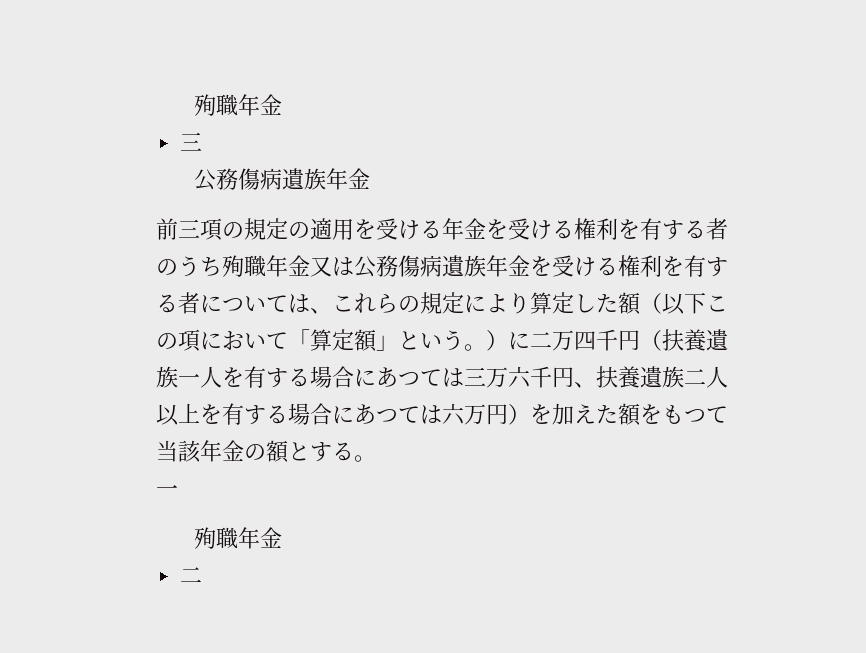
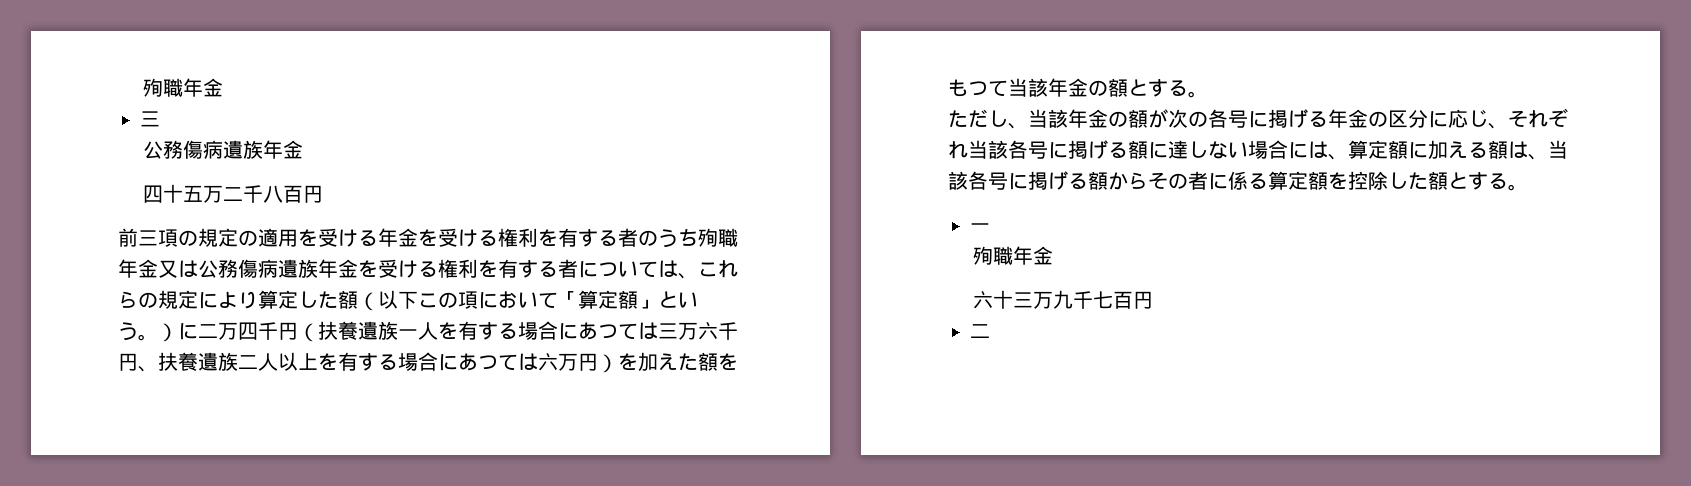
(370, 178) none -> [142,184,323,203] // 四十五万二千八百円
[155,485,178,496] [193,527,282,549] 一 // 殉職年金 -> [948,108,1569,129] [948,140,1569,160] [948,171,1529,191] [969,223,990,232] [972,246,1053,265] [972,290,1153,309] ただし、当該年金の額が次の各号に掲げる年金の区分に応じ、それぞれ当該各号に掲げる額に達しない場合には、算定額に加える額は、当該各号に掲げる額からその者に係る算定額を控除した額とする。 // 一 // 殉職年金 // 六十三万九千七百円

